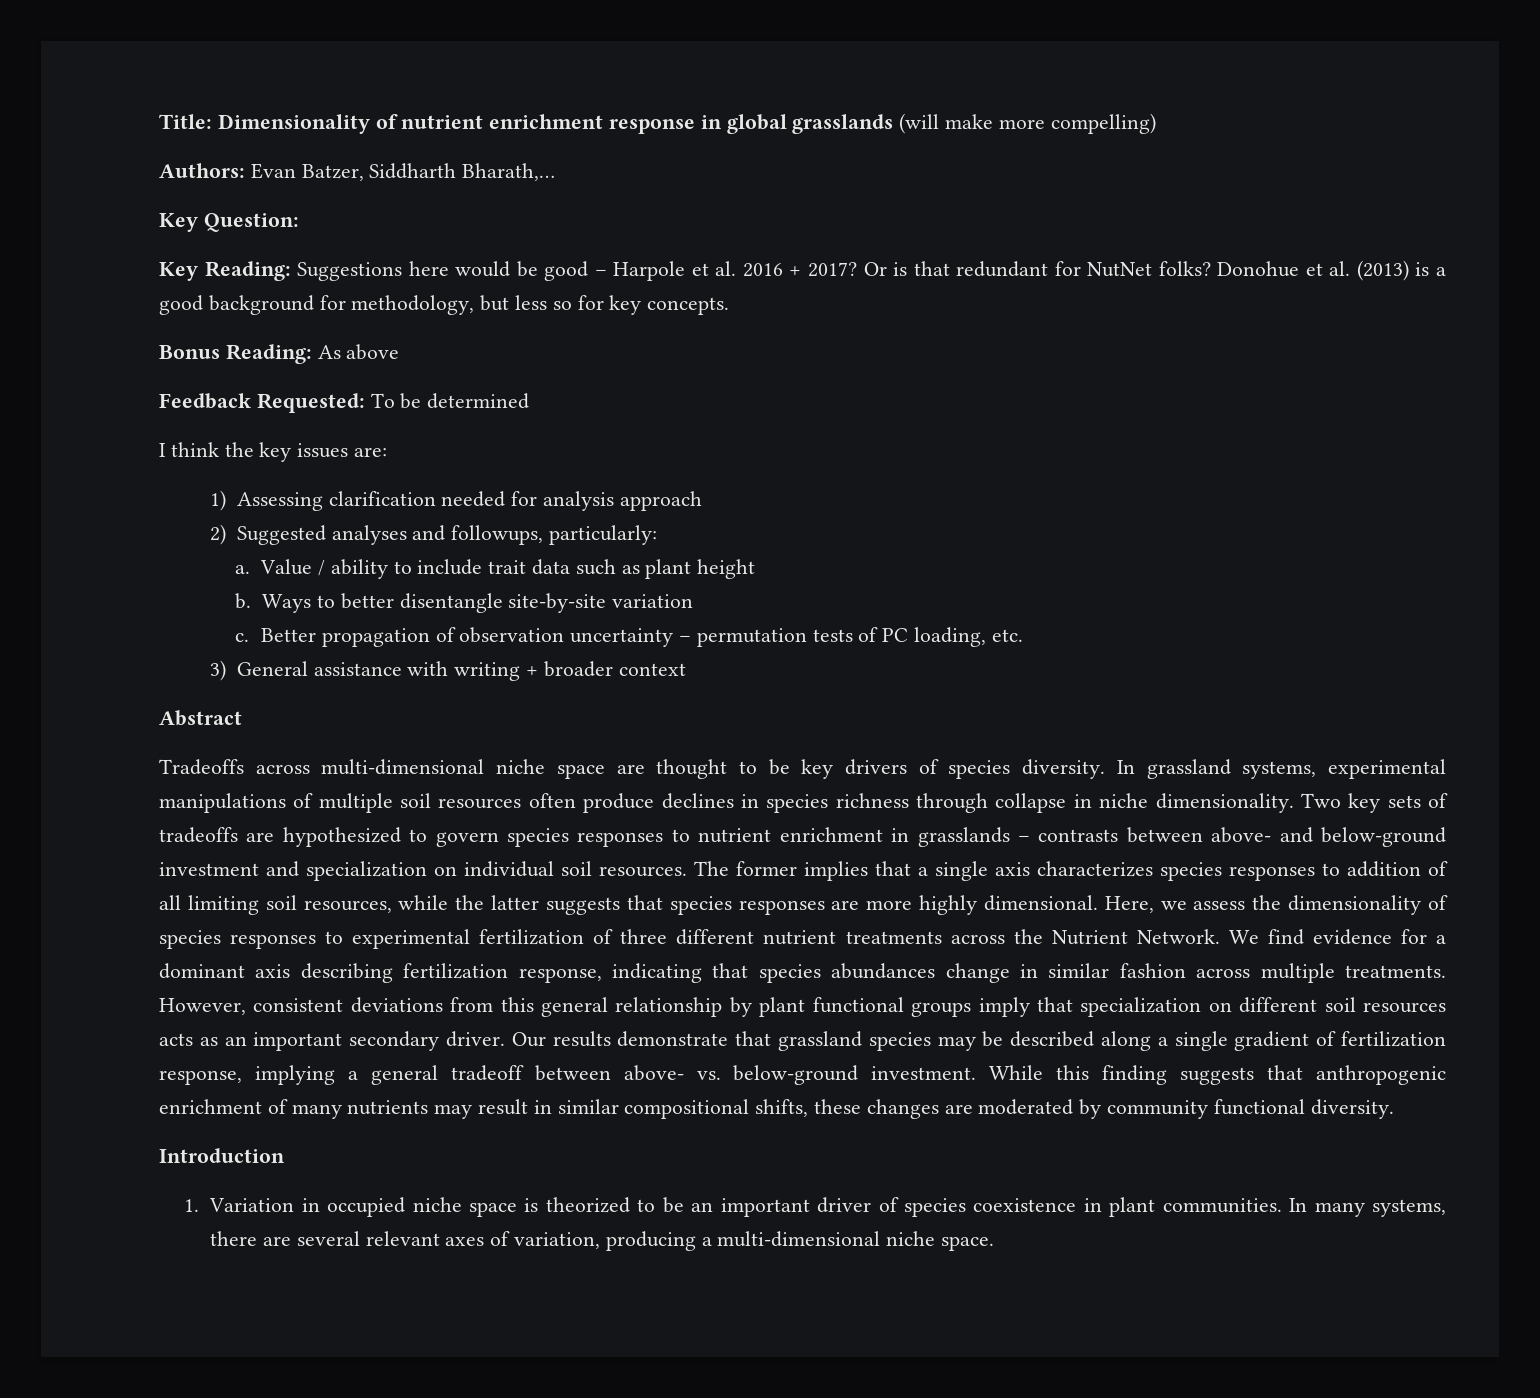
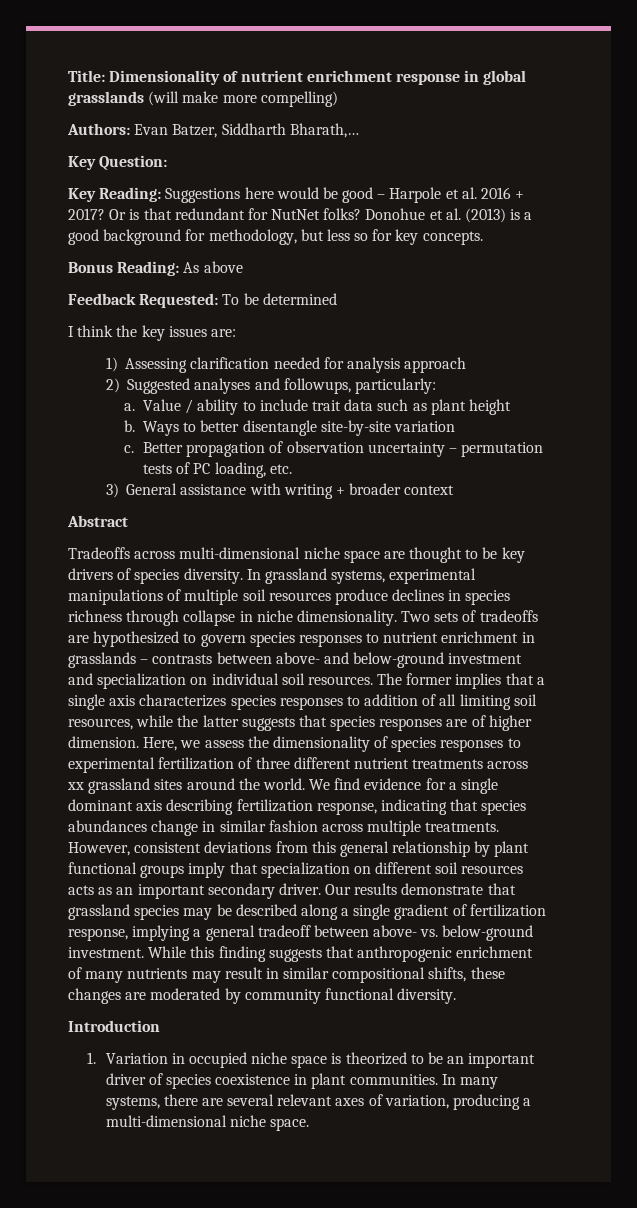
[528,793,576,808] often -> (331, 596) none
[1348,793,1381,813] key -> (431, 616) none
[866,895,1098,915] more highly dimensional. -> [471,715,532,731] [68,736,139,748] of higher dimension.
[1013,929,1220,945] the Nutrient Network. -> [67,778,305,794] xx grassland sites around the world.
(1447, 939) none -> [461,778,499,794] single

